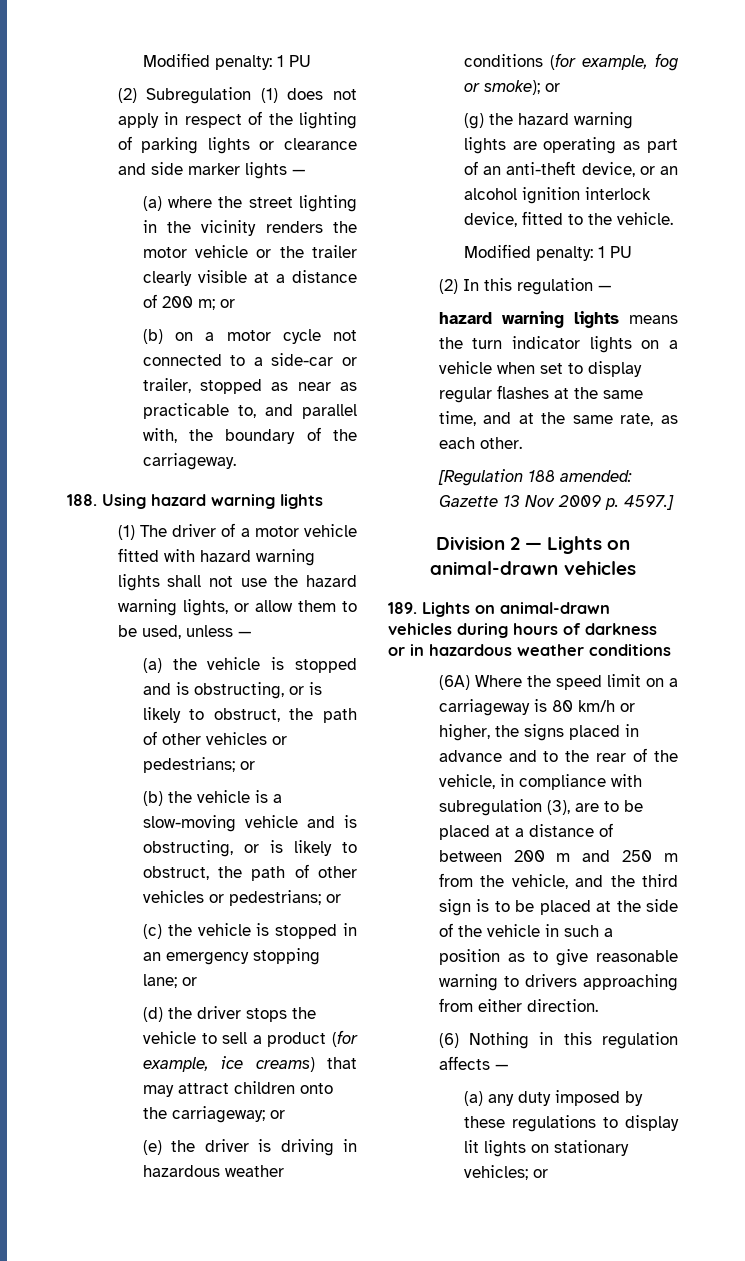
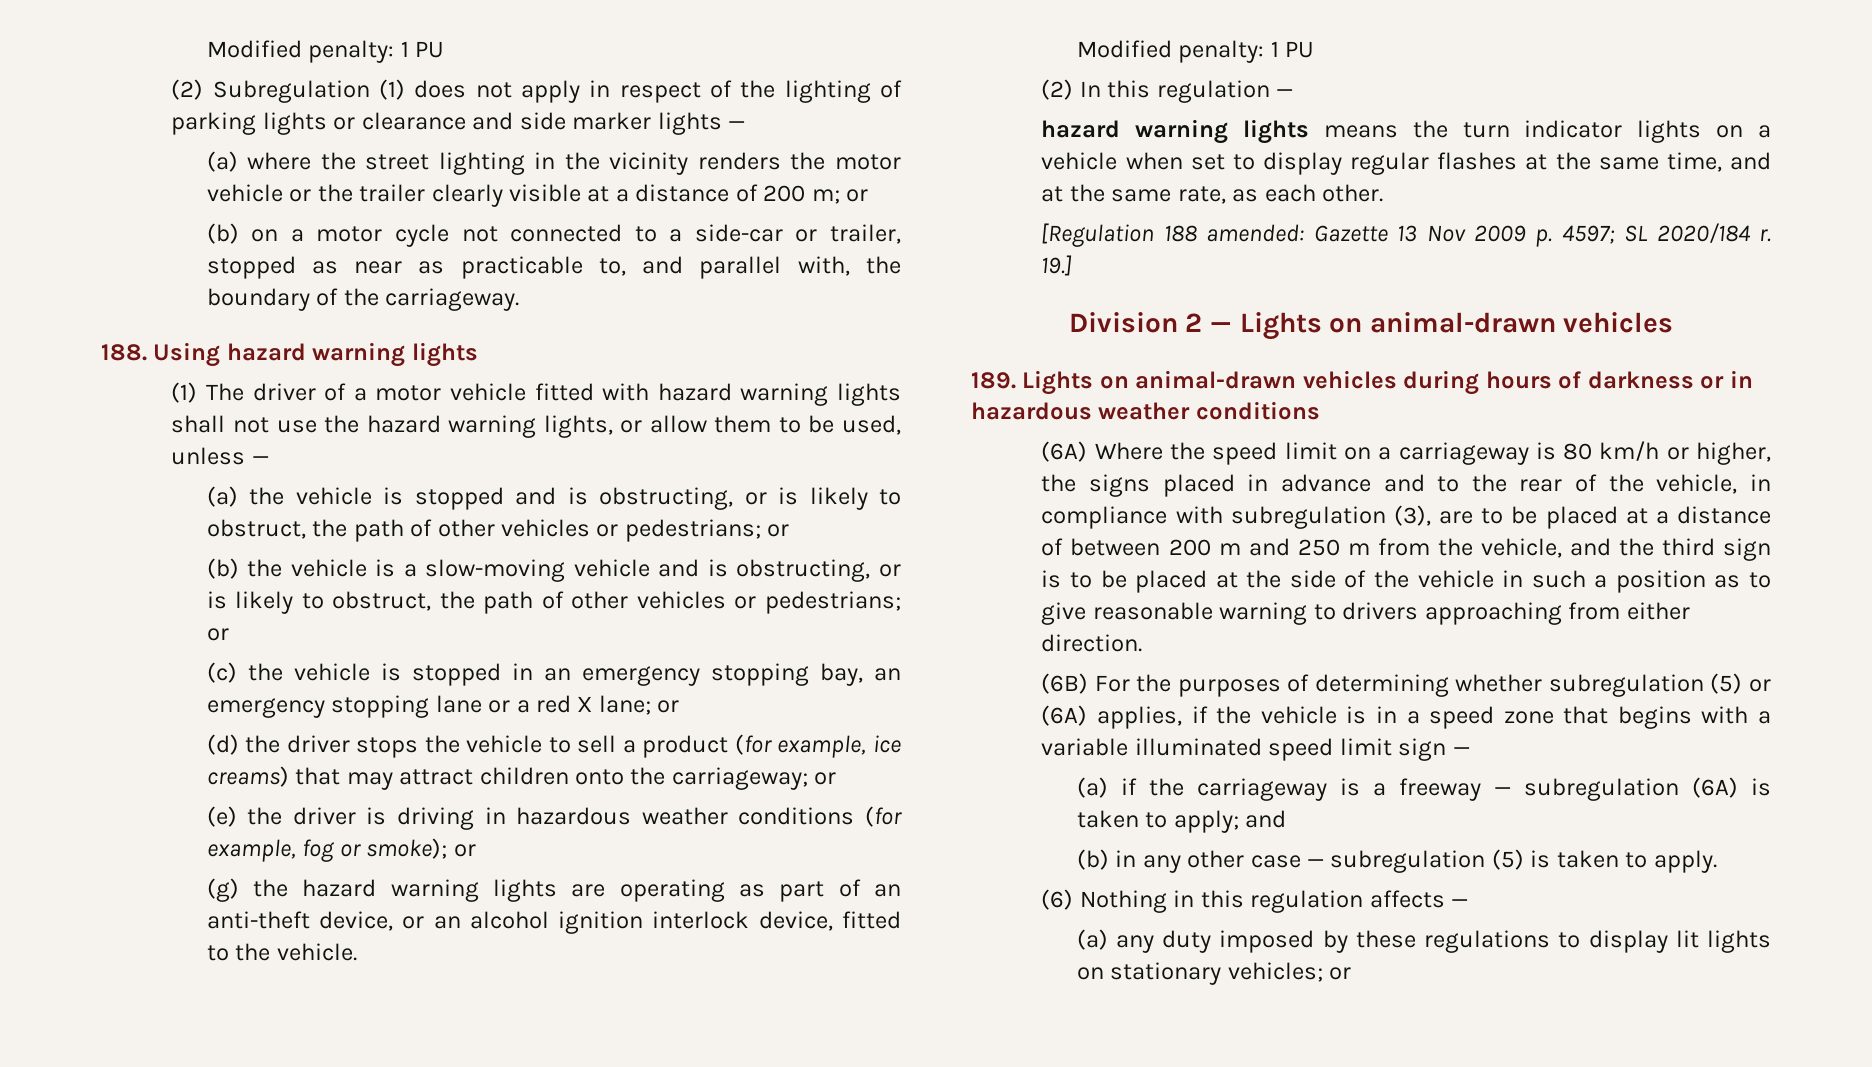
(320, 956) none -> [819,663,902,686] [206,695,593,718] bay, an emergency stopping lane or a red X
[623,495,674,510] 4597.] -> [1561,223,1771,244] [1041,255,1073,276] 4597; SL 2020/184 r. 19.]
(598, 1005) none -> [1041,673,1771,697] [1041,705,1772,729] [1041,738,1470,761] [1076,777,1772,801] [1076,810,1287,833] [1076,849,1717,873] // (6B) For the purposes of determining whether subregulation (5) or (6A) applies, if the vehicle is in a speed zone that begins with a variable illuminated speed limit sign — // (a) if the carriageway is a freeway — subregulation (6A) is taken to apply; and // (b) in any other case — subregulation (5) is taken to apply.

